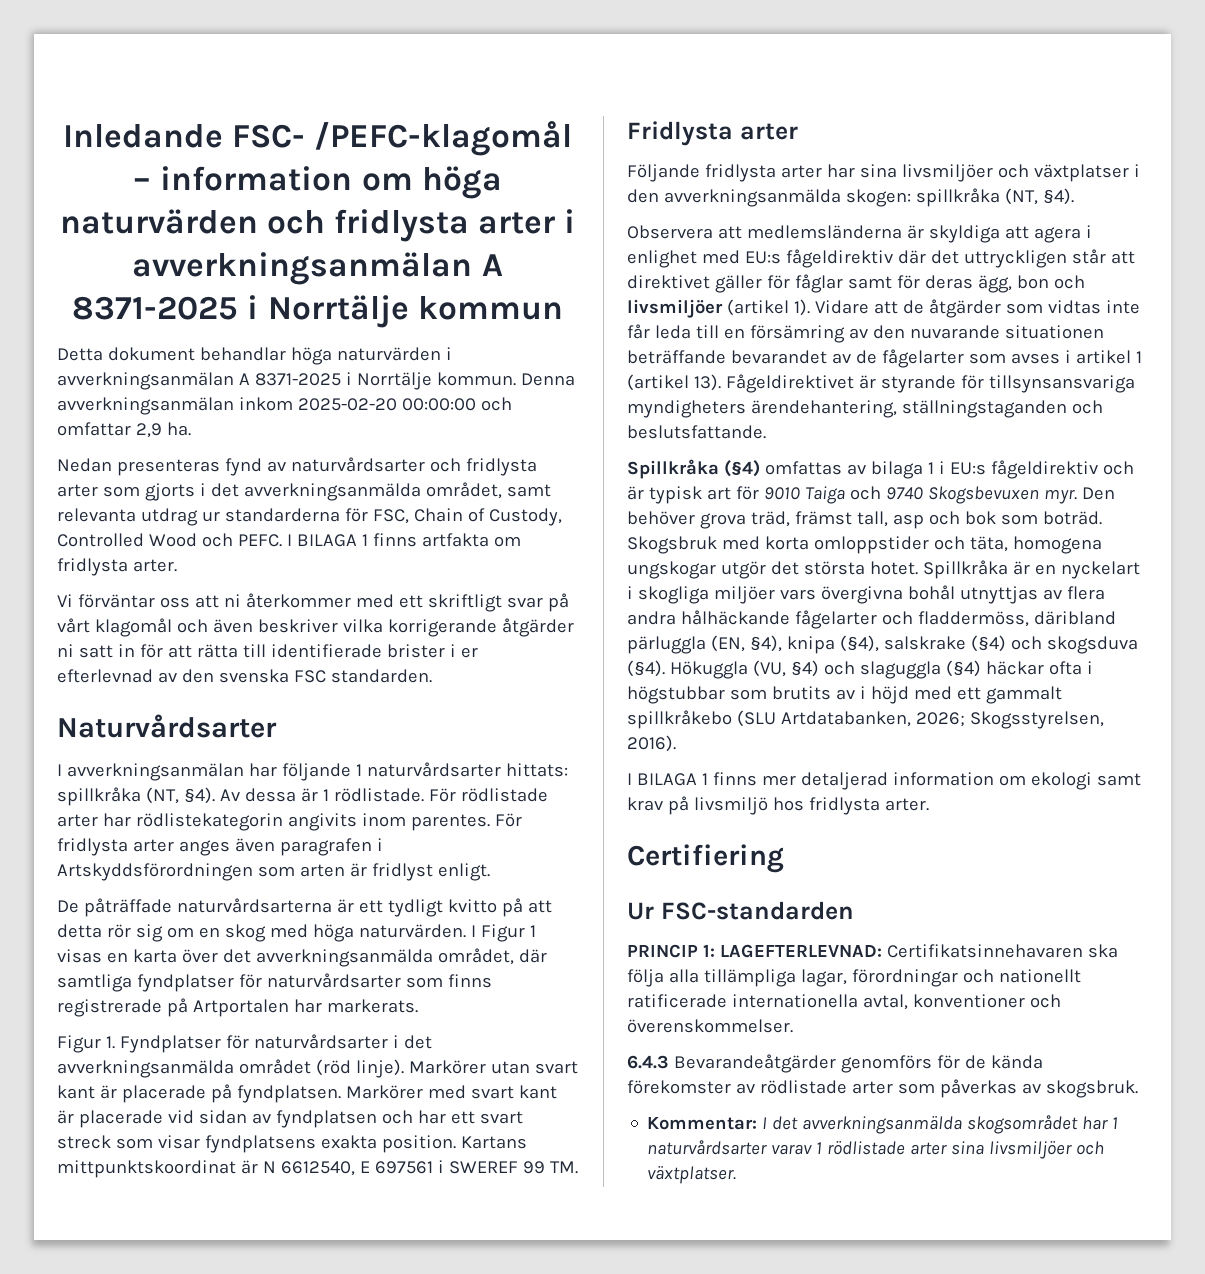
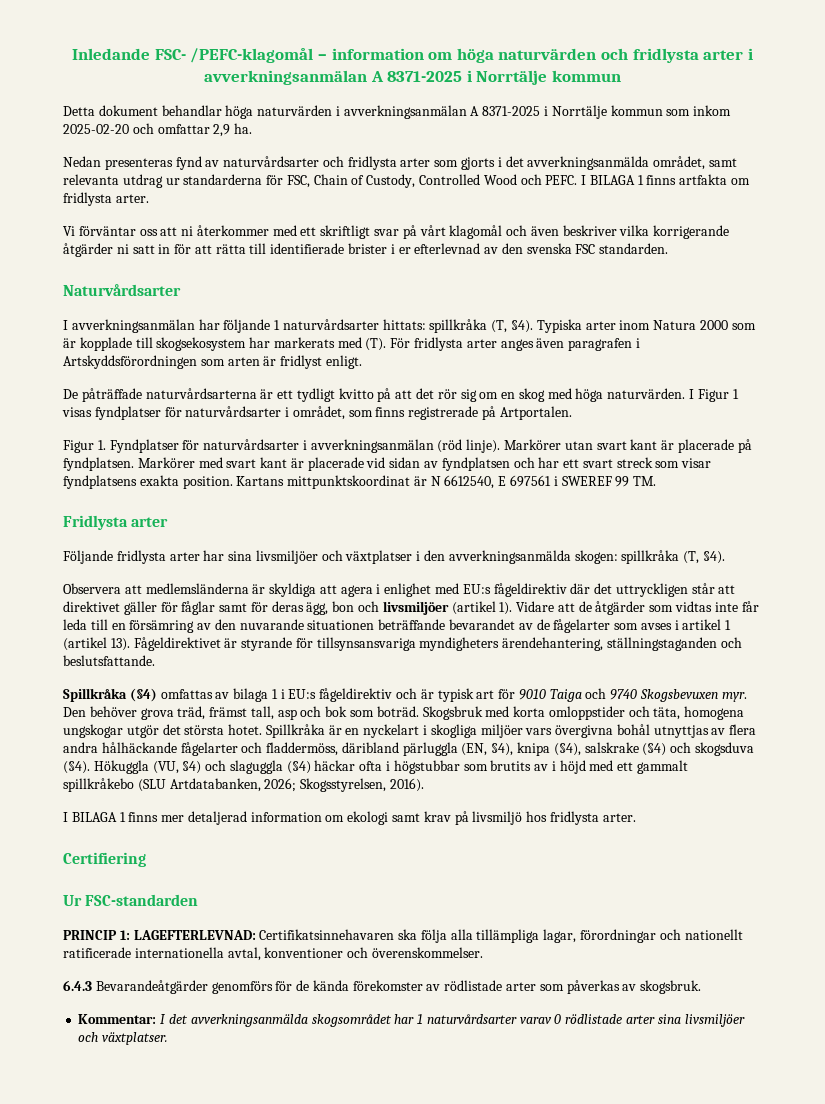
[436,372,575,386] [57,397,234,415] kommun. Denna avverkningsanmälan -> [610,105,691,116] kommun som
[401,398,476,411] 00:00:00 -> (129, 129) none
[145,787,548,804] [57,813,490,831] (NT, §4). Av dessa är 1 rödlistade. För rödlistade arter har rödlistekategorin angivits inom parentes. -> [491,319,756,333] [63,337,387,351] (T, §4). Typiska arter inom Natura 2000 som är kopplade till skogsekosystem har markerats med (T).
[57,924,102,938] detta -> [416,388,435,399] det
[106,948,547,967] [57,974,132,992] en karta över det avverkningsanmälda området, där samtliga -> (92, 412) none
(401, 980) none -> [285,406,345,420] i området,
[192,999,418,1017] Artportalen har markerats. -> [499,406,572,420] Artportalen.
[403,1035,432,1049] [57,1059,311,1078] det avverkningsanmälda området -> [310,439,434,453] avverkningsanmälan
[1004,188,1038,205] (NT, -> [683,551,700,564] (T,
[816,1142,823,1154] 1 -> [554,1014,562,1024] 0

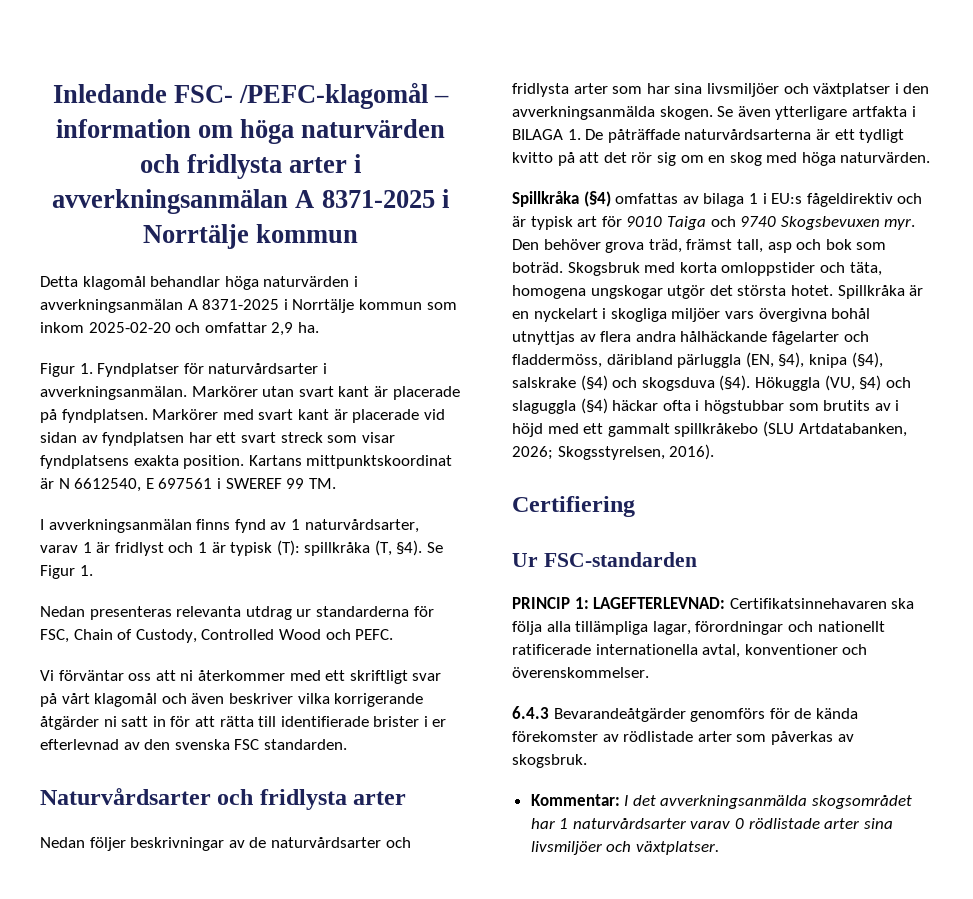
[98,105,158,116] dokument -> [82,276,146,290] klagomål
[63,156,737,170] Nedan presenteras fynd av naturvårdsarter och fridlysta arter som gjorts i det avverkningsanmälda området, samt -> [40,363,327,377] [40,386,460,400] [40,409,445,423] [40,432,395,446] [40,455,453,469] [40,478,336,492] [40,519,419,533] [40,540,444,556] [40,565,93,579] [40,606,172,620] Figur 1. Fyndplatser för naturvårdsarter i avverkningsanmälan. Markörer utan svart kant är placerade på fyndplatsen. Markörer med svart kant är placerade vid sidan av fyndplatsen har ett svart streck som visar fyndplatsens exakta position. Kartans mittpunktskoordinat är N 6612540, E 697561 i SWEREF 99 TM. // I avverkningsanmälan finns fynd av 1 naturvårdsarter, varav 1 är fridlyst och 1 är typisk (T): spillkråka (T, §4). Se Figur 1. // Nedan presenteras
[581,174,751,185] [63,192,149,206] I BILAGA 1 finns artfakta om fridlysta arter. -> (394, 634) none
[63,319,756,333] [63,337,640,351] [63,355,362,369] // I avverkningsanmälan har följande 1 naturvårdsarter hittats: spillkråka (T, §4). Typiska arter inom Natura 2000 som är kopplade till skogsekosystem har markerats med (T). För fridlysta arter anges även paragrafen i Artskyddsförordningen som arten är fridlyst enligt. // -> [217,789,407,810] [40,837,411,851] [512,83,930,97] [512,106,916,120] [512,129,581,140] och fridlysta arter // Nedan följer beskrivningar av de naturvårdsarter och fridlysta arter som har sina livsmiljöer och växtplatser i den avverkningsanmälda skogen. Se även ytterligare artfakta i BILAGA 1.
[689,389,739,402] [62,406,572,420] [63,439,752,453] [63,457,712,471] [63,475,657,489] [63,515,169,530] [63,550,725,564] [63,583,736,597] [63,601,759,615] [63,619,732,633] [63,637,742,651] [63,655,155,666] I Figur 1 visas fyndplatser för naturvårdsarter i området, som finns registrerade på Artportalen. // Figur 1. Fyndplatser för naturvårdsarter i avverkningsanmälan (röd linje). Markörer utan svart kant är placerade på fyndplatsen. Markörer med svart kant är placerade vid sidan av fyndplatsen och har ett svart streck som visar fyndplatsens exakta position. Kartans mittpunktskoordinat är N 6612540, E 697561 i SWEREF 99 TM. // Fridlysta arter // Följande fridlysta arter har sina livsmiljöer och växtplatser i den avverkningsanmälda skogen: spillkråka (T, §4). // Observera att medlemsländerna är skyldiga att agera i enlighet med EU:s fågeldirektiv där det uttryckligen står att direktivet gäller för fåglar samt för deras ägg, bon och livsmiljöer (artikel 1). Vidare att de åtgärder som vidtas inte får leda till en försämring av den nuvarande situationen beträffande bevarandet av de fågelarter som avses i artikel 1 (artikel 13). Fågeldirektivet är styrande för tillsynsansvariga myndigheters ärendehantering, ställningstaganden och beslutsfattande. -> (931, 157) none
[63,811,636,825] // I BILAGA 1 finns mer detaljerad information om ekologi samt krav på livsmiljö hos fridlysta arter. -> (715, 452) none

